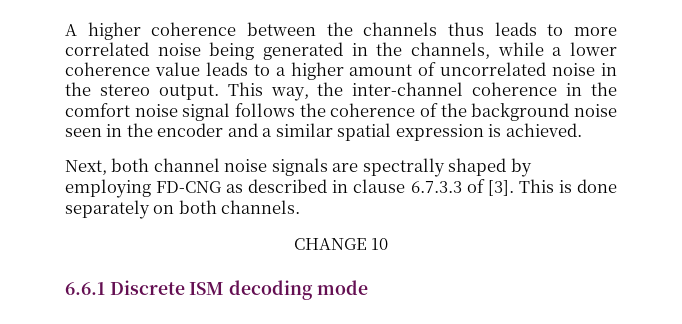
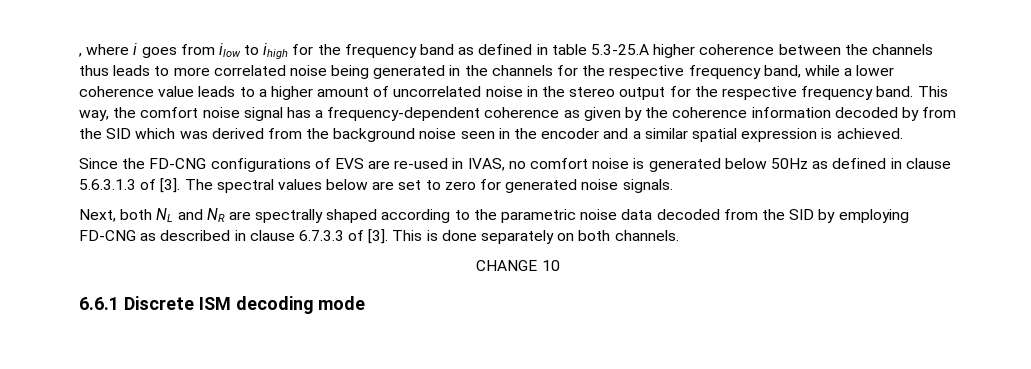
[65,24,77,36] A -> [78,43,649,59] , where i goes from ilow to ihigh for the frequency band as defined in table 5.3-25.A
[411,42,491,59] channels, -> [491,65,801,79] channels for the respective frequency band,
[158,82,618,101] [65,103,438,121] output. This way, the inter-channel coherence in the comfort noise signal follows the coherence of -> [619,86,948,100] [79,107,957,121] [79,128,302,139] output for the respective frequency band. This way, the comfort noise signal has a frequency-dependent coherence as given by the coherence information decoded by from the SID which was derived from
[65,158,507,177] Next, both channel noise signals are spectrally shaped -> [79,158,951,172] [79,178,673,193] [79,208,815,223] Since the FD-CNG configurations of EVS are re-used in IVAS, no comfort noise is generated below 50Hz as defined in clause 5.6.3.1.3 of [3]. The spectral values below are set to zero for generated noise signals. // Next, both NL and NR are spectrally shaped according to the parametric noise data decoded from the SID

